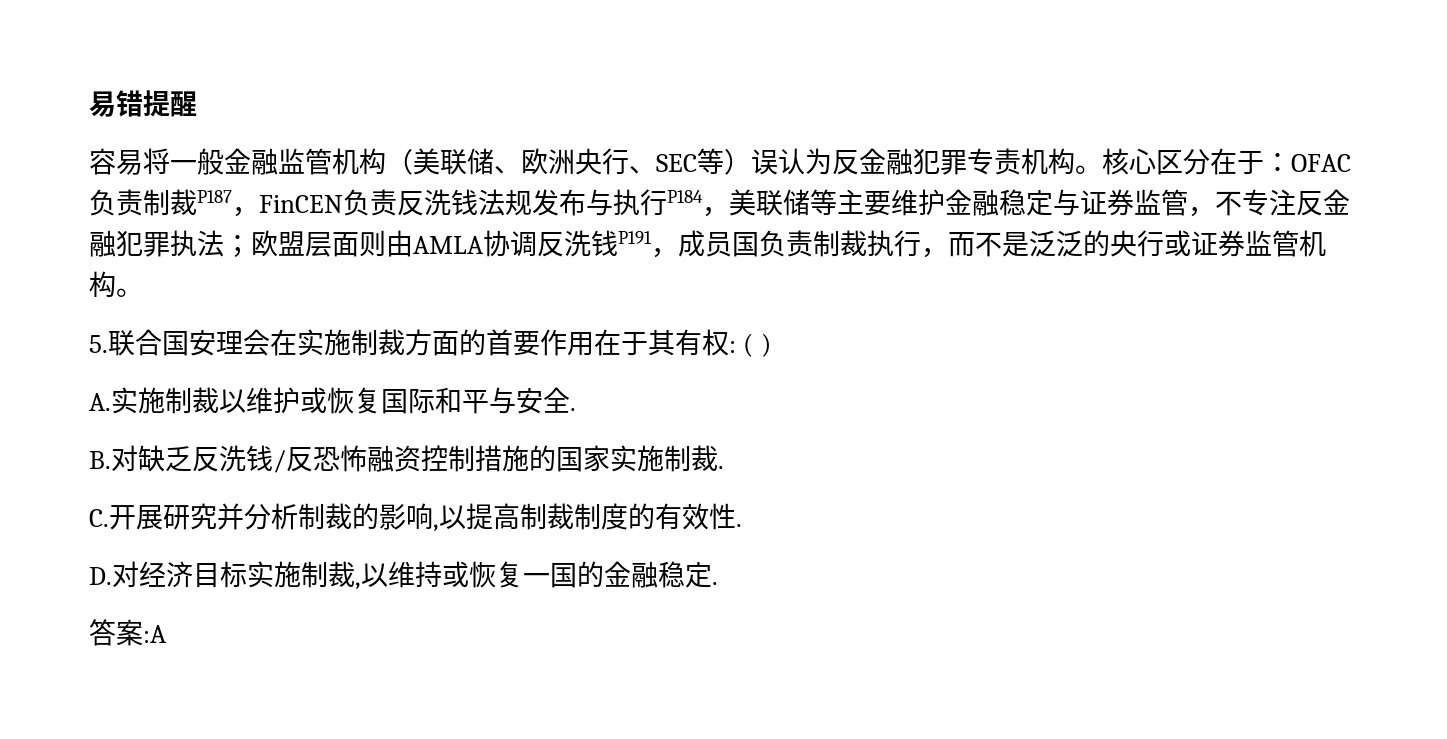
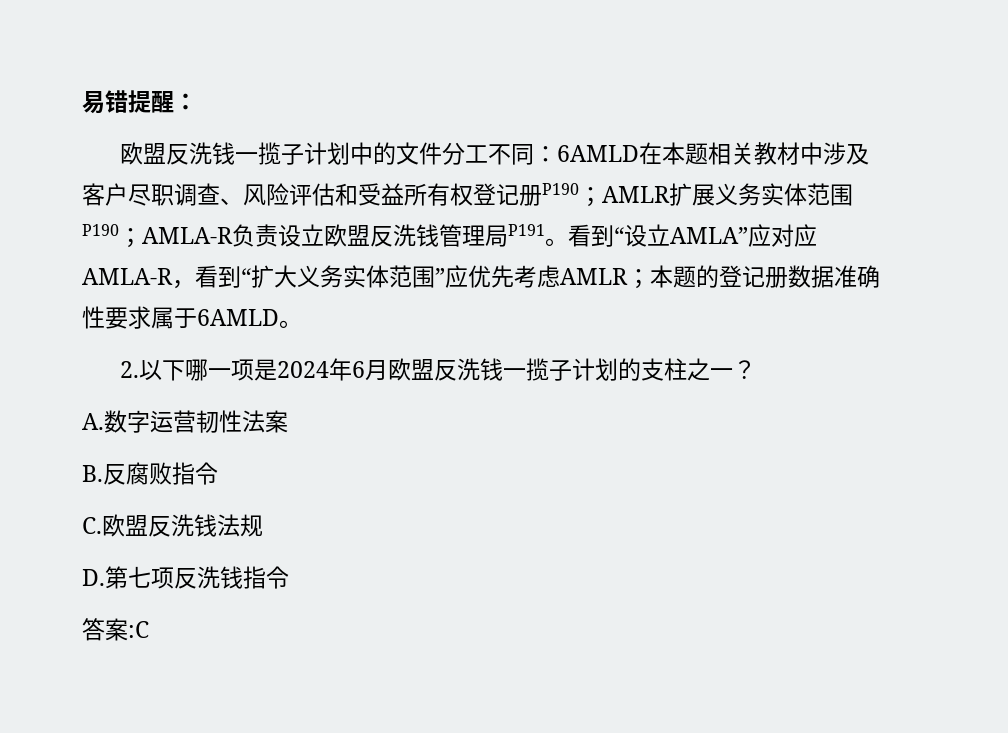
[89,148,1351,175] [89,189,232,216] [232,189,703,217] [702,189,1350,217] [89,230,652,258] [651,230,1326,258] [89,271,143,298] [89,329,771,357] [89,387,576,414] [89,445,724,473] [89,503,742,532] [89,561,718,590] // 容易将一般金融监管机构（美联储、欧洲央行、SEC等）误认为反金融犯罪专责机构。核心区分在于：OFAC负责制裁P187，FinCEN负责反洗钱法规发布与执行P184，美联储等主要维护金融稳定与证券监管，不专注反金融犯罪执法；欧盟层面则由AMLA协调反洗钱P191，成员国负责制裁执行，而不是泛泛的央行或证券监管机构。 // 5.联合国安理会在实施制裁方面的首要作用在于其有权: ( ) // A.实施制裁以维护或恢复国际和平与安全. // B.对缺乏反洗钱/反恐怖融资控制措施的国家实施制裁. // C.开展研究并分析制裁的影响,以提高制裁制度的有效性. // D.对经济目标实施制裁,以维持或恢复一国的金融稳定. -> [174,93,197,110] [119,142,869,165] [82,183,853,207] [82,224,545,248] [545,224,817,247] [82,265,880,289] [82,306,302,329] [119,358,756,381] [82,410,288,433] [82,462,218,485] [82,514,263,537] [82,566,289,589] ： // 欧盟反洗钱一揽子计划中的文件分工不同：6AMLD在本题相关教材中涉及客户尽职调查、风险评估和受益所有权登记册P190；AMLR扩展义务实体范围P190；AMLA-R负责设立欧盟反洗钱管理局P191。看到“设立AMLA”应对应AMLA-R，看到“扩大义务实体范围”应优先考虑AMLR；本题的登记册数据准确性要求属于6AMLD。 // 2.以下哪一项是2024年6月欧盟反洗钱一揽子计划的支柱之一？ // A.数字运营韧性法案 // B.反腐败指令 // C.欧盟反洗钱法规 // D.第七项反洗钱指令
[143,625,167,643] :A -> [128,621,149,638] :C

